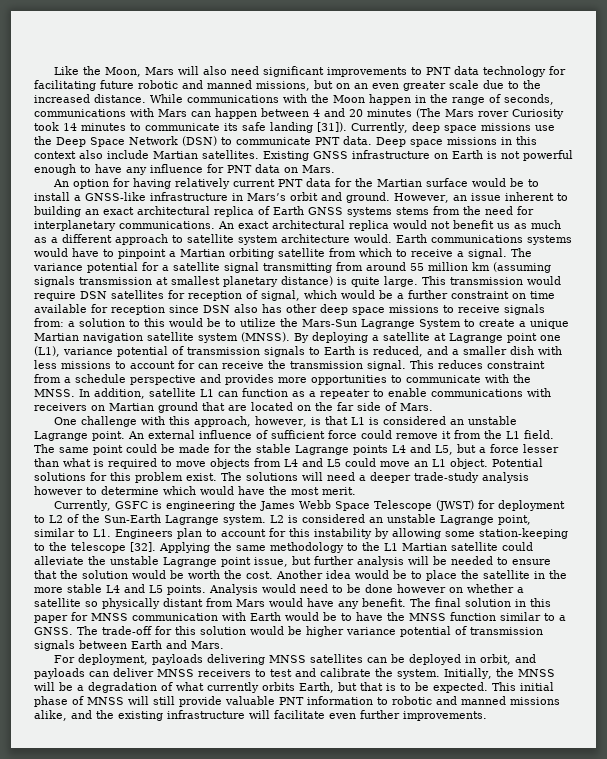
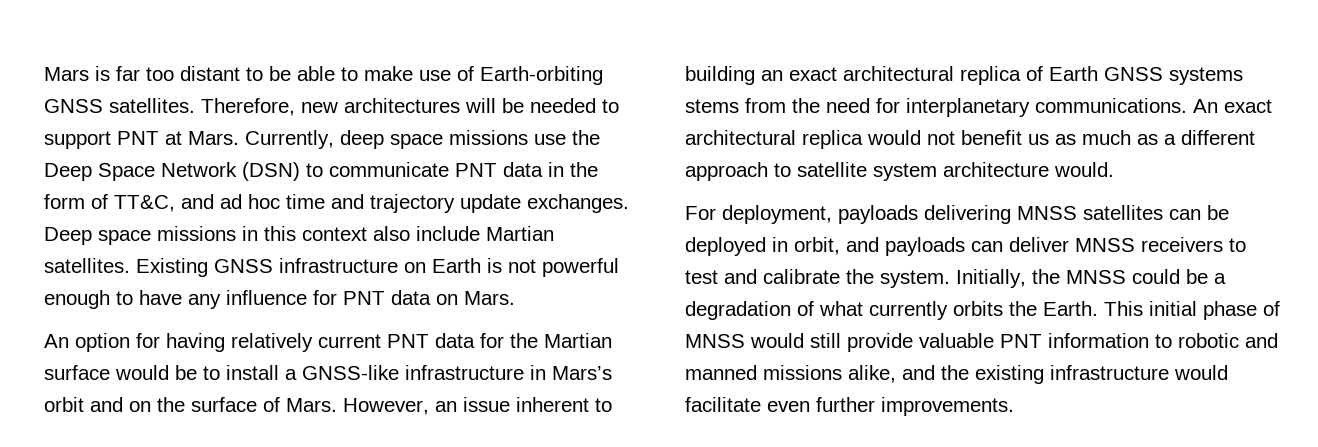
[53,66,566,77] [34,80,541,91] [34,94,554,105] [34,108,564,119] [34,122,347,133] Like the Moon, Mars will also need significant improvements to PNT data technology for facilitating future robotic and manned missions, but on an even greater scale due to the increased distance. While communications with the Moon happen in the range of seconds, communications with Mars can happen between 4 and 20 minutes (The Mars rover Curiosity took 14 minutes to communicate its safe landing [31]). -> [44,66,603,85] [44,98,619,116] [44,131,239,149] Mars is far too distant to be able to make use of Earth-orbiting GNSS satellites. Therefore, new architectures will be needed to support PNT at Mars.
[343,136,372,145] data. -> [503,162,598,177] [44,194,629,213] data in the form of TT&C, and ad hoc time and trajectory update exchanges.
[346,192,390,203] ground. -> [129,397,337,412] on the surface of Mars.
[396,234,572,245] [34,248,532,259] [33,262,551,273] [34,276,561,287] [34,290,555,301] [34,304,545,315] [34,318,569,329] [34,332,561,343] [34,346,562,357] [34,360,545,371] [34,374,531,385] [34,388,551,399] [34,402,433,413] [53,416,517,427] [34,430,554,441] [34,444,559,455] [34,458,543,469] [34,472,529,483] [34,486,356,495] [53,500,565,511] [34,514,531,525] [34,528,568,539] [34,542,533,553] [34,556,551,567] [34,570,567,581] [34,584,524,595] [34,598,551,609] [34,612,566,623] [34,626,543,637] [34,640,224,651] Earth communications systems would have to pinpoint a Martian orbiting satellite from which to receive a signal. The variance potential for a satellite signal transmitting from around 55 million km (assuming signals transmission at smallest planetary distance) is quite large. This transmission would require DSN satellites for reception of signal, which would be a further constraint on time available for reception since DSN also has other deep space missions to receive signals from: a solution to this would be to utilize the Mars-Sun Lagrange System to create a unique Martian navigation satellite system (MNSS). By deploying a satellite at Lagrange point one (L1), variance potential of transmission signals to Earth is reduced, and a smaller dish with less missions to account for can receive the transmission signal. This reduces constraint from a schedule perspective and provides more opportunities to communicate with the MNSS. In addition, satellite L1 can function as a repeater to enable communications with receivers on Martian ground that are located on the far side of Mars. // One challenge with this approach, however, is that L1 is considered an unstable Lagrange point. An external influence of sufficient force could remove it from the L1 field. The same point could be made for the stable Lagrange points L4 and L5, but a force lesser than what is required to move objects from L4 and L5 could move an L1 object. Potential solutions for this problem exist. The solutions will need a deeper trade-study analysis however to determine which would have the most merit. // Currently, GSFC is engineering the James Webb Space Telescope (JWST) for deployment to L2 of the Sun-Earth Lagrange system. L2 is considered an unstable Lagrange point, similar to L1. Engineers plan to account for this instability by allowing some station-keeping to the telescope [32]. Applying the same methodology to the L1 Martian satellite could alleviate the unstable Lagrange point issue, but further analysis will be needed to ensure that the solution would be worth the cost. Another idea would be to place the satellite in the more stable L4 and L5 points. Analysis would need to be done however on whether a satellite so physically distant from Mars would have any benefit. The final solution in this paper for MNSS communication with Earth would be to have the MNSS function similar to a GNSS. The trade-off for this solution would be higher variance potential of transmission signals between Earth and Mars. -> (1114, 169) none
[34,682,55,691] will -> [1132,269,1180,284] could
[299,682,488,693] Earth, but that is to be expected. -> [1009,301,1098,316] the Earth.
[128,696,149,705] will -> [750,333,804,348] would
[249,710,270,719] will -> [1174,365,1228,380] would

